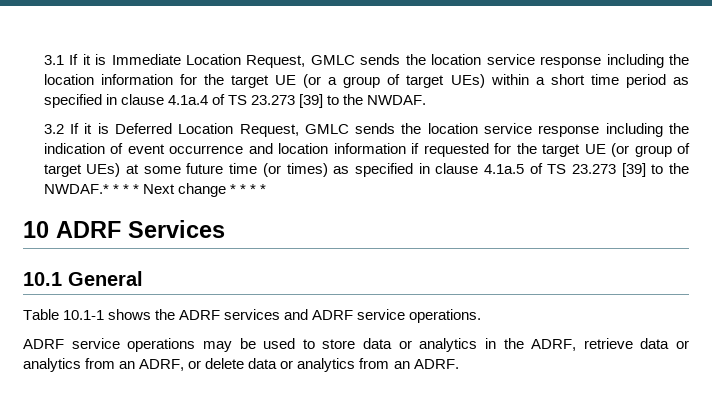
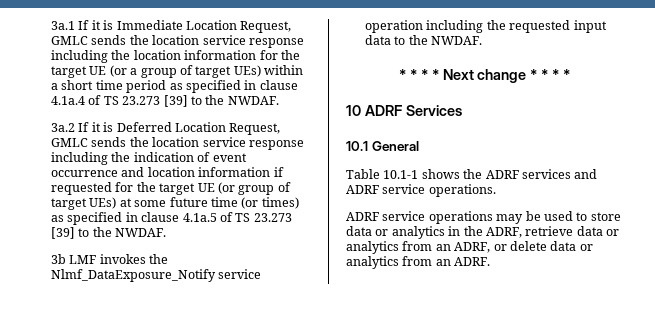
[43,55,64,65] 3.1 -> [51,21,76,30] 3a.1
[43,124,64,134] 3.2 -> [51,123,76,132] 3a.2
[43,184,109,194] NWDAF.* -> [115,228,167,237] [51,254,169,264] [51,269,262,282] [365,20,607,33] [365,35,483,45] [398,69,406,80] NWDAF. // 3b LMF invokes the Nlmf_DataExposure_Notify service operation including the requested input data to the NWDAF. // *

